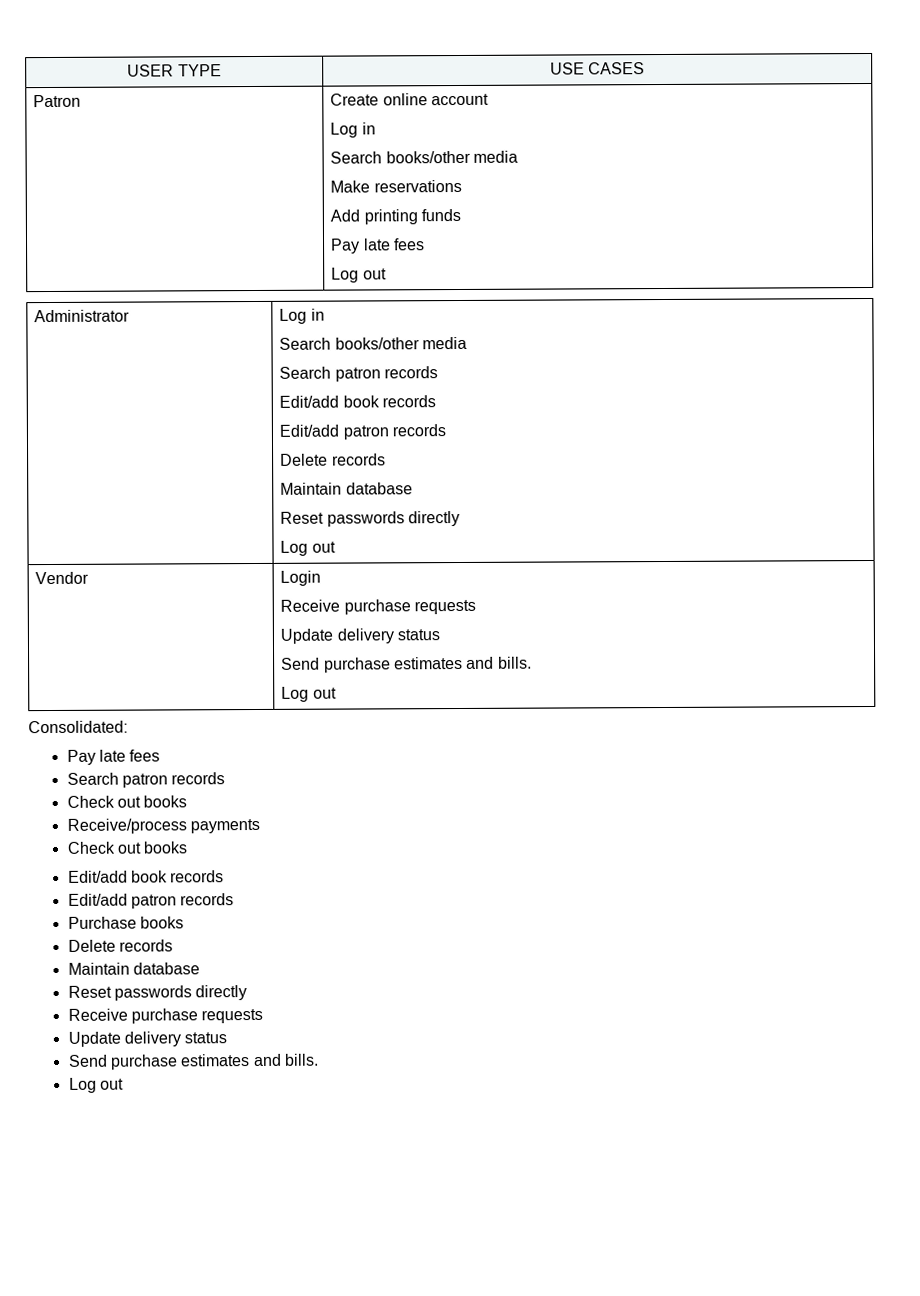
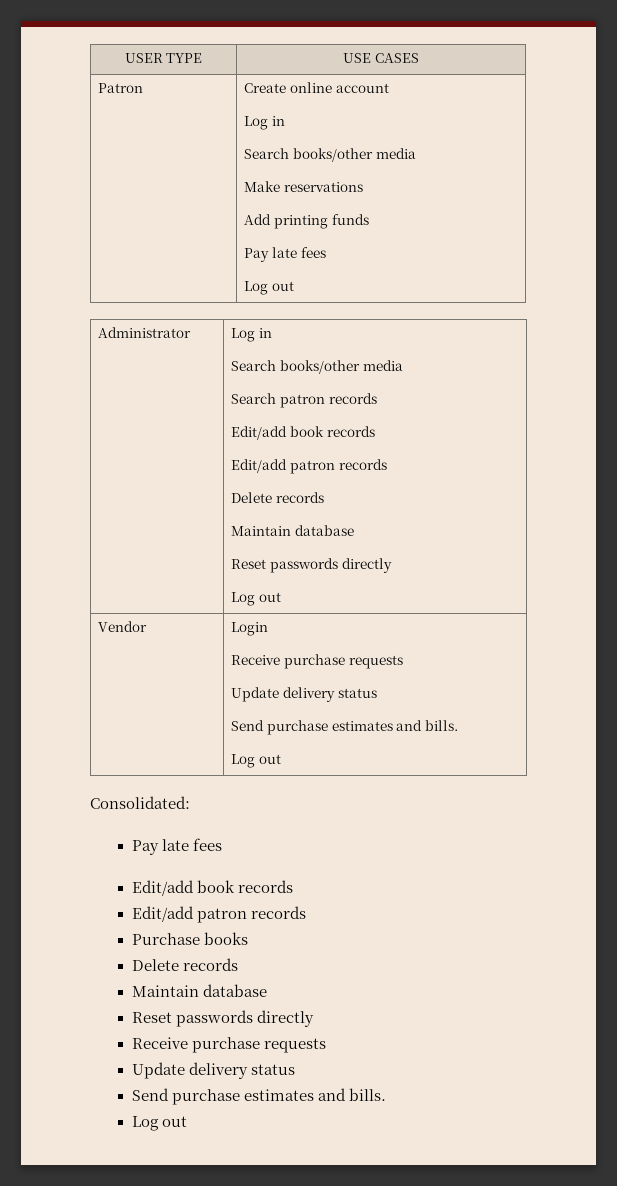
[66,772,226,788] [66,795,188,808] [66,818,261,834] [66,841,189,854] // Search patron records // Check out books // Receive/process payments // Check out books -> (222, 844) none

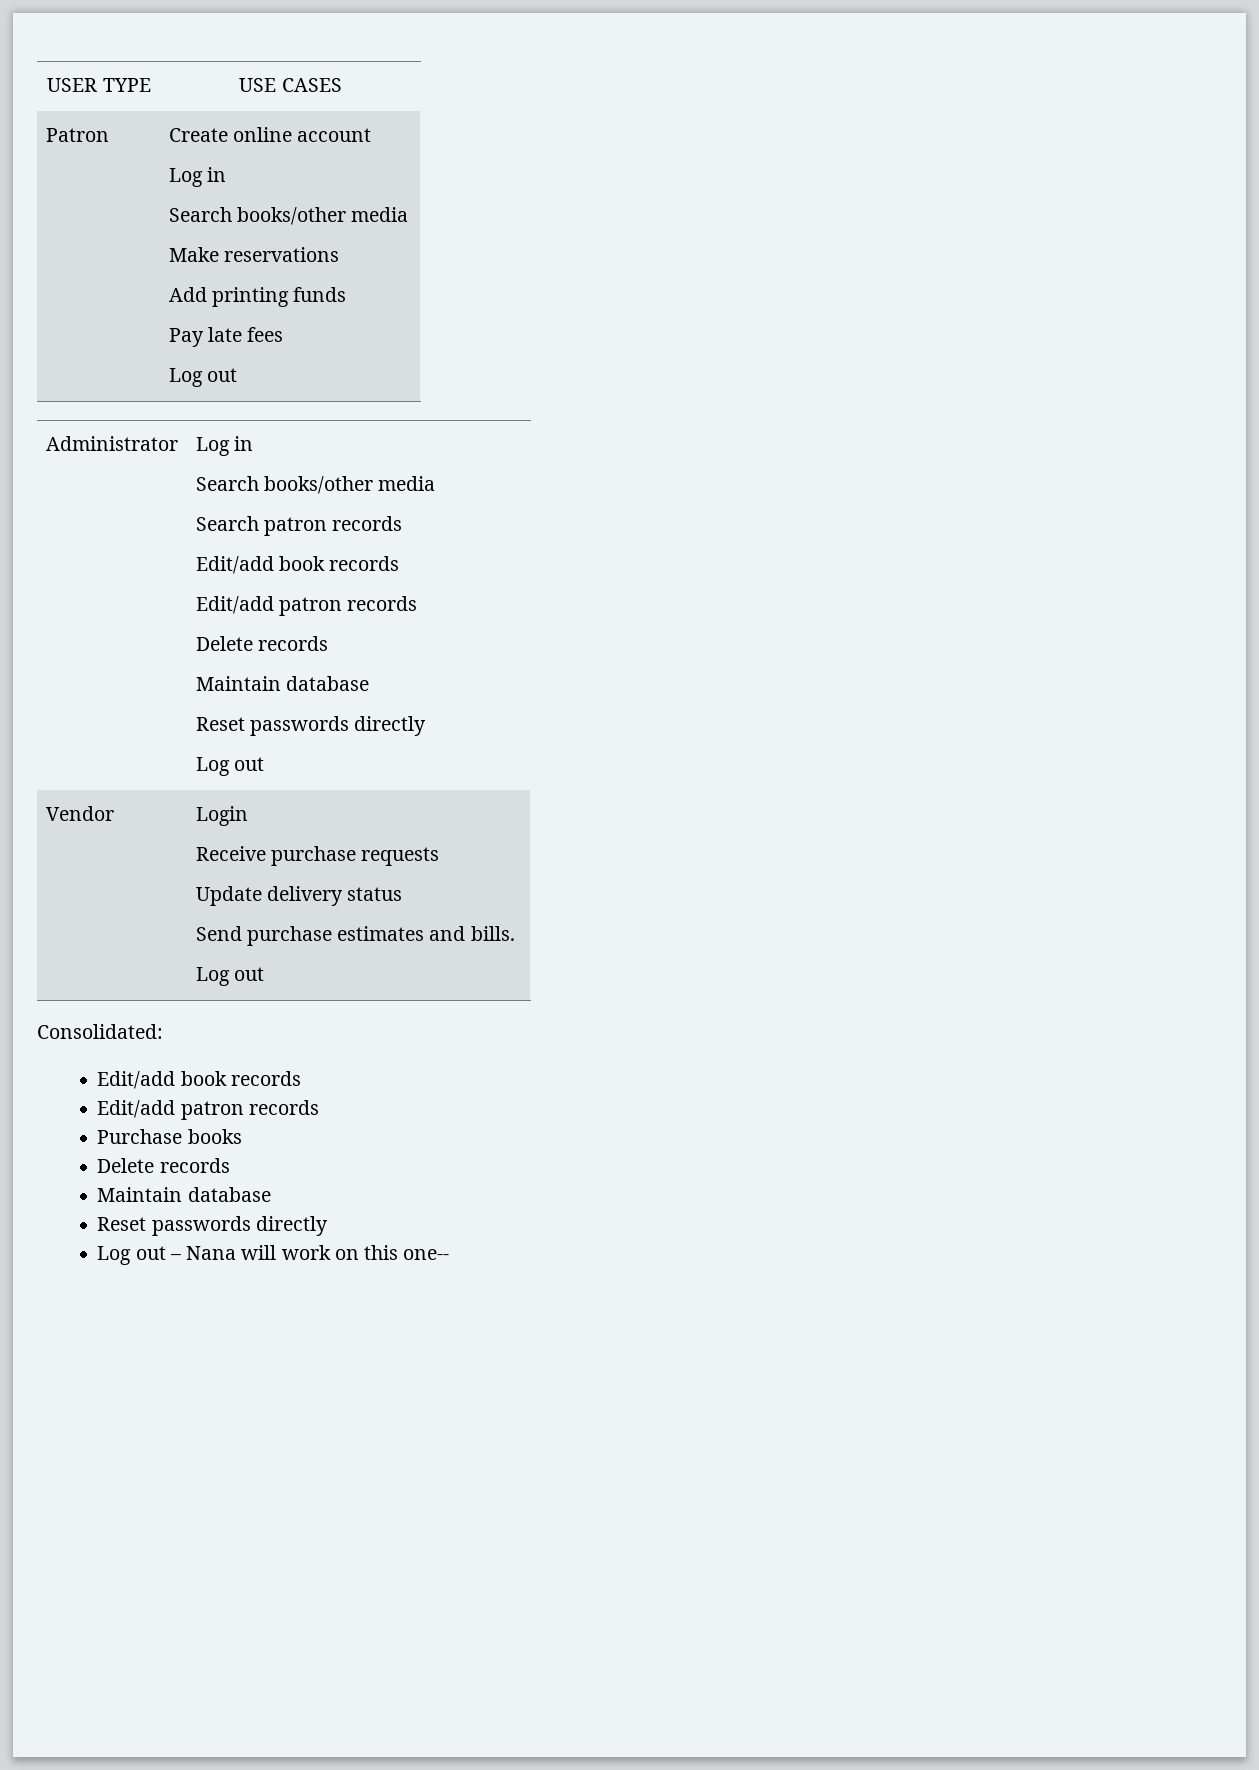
[131,838,222,855] // Pay late fees -> (163, 1031) none
[131,1037,326,1053] [131,1062,295,1079] [131,1088,387,1105] [131,1116,187,1131] Receive purchase requests // Update delivery status // Send purchase estimates and bills. // Log out -> [97,1245,450,1265] Log out – Nana will work on this one--

